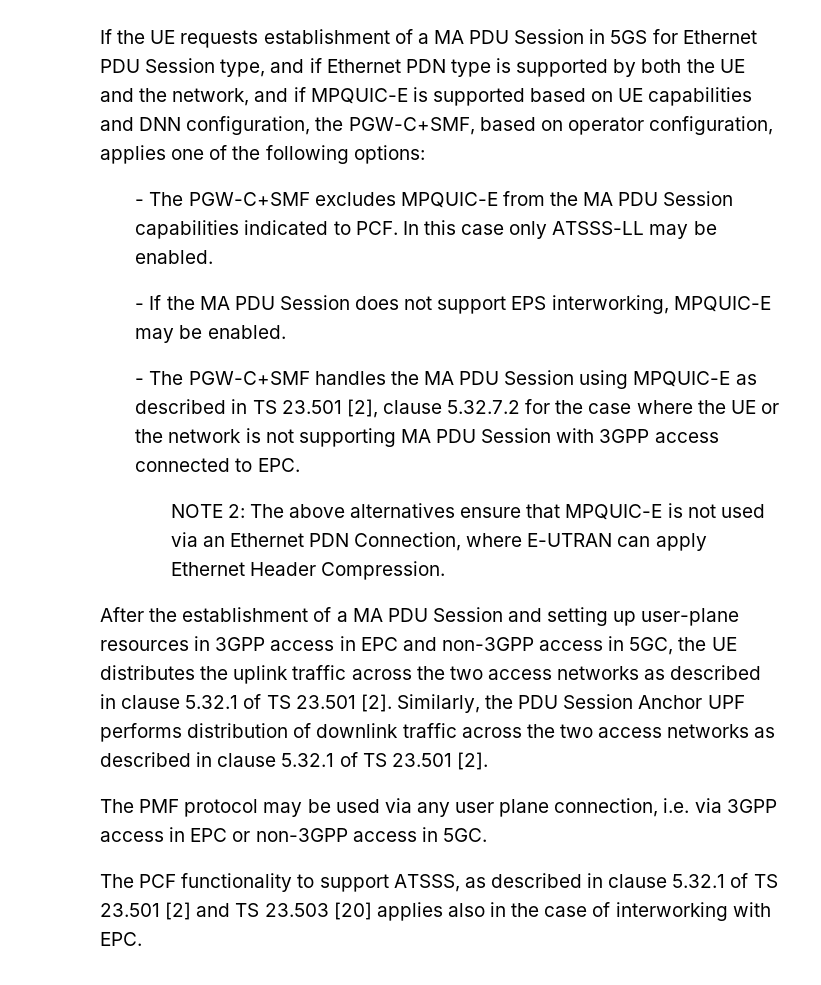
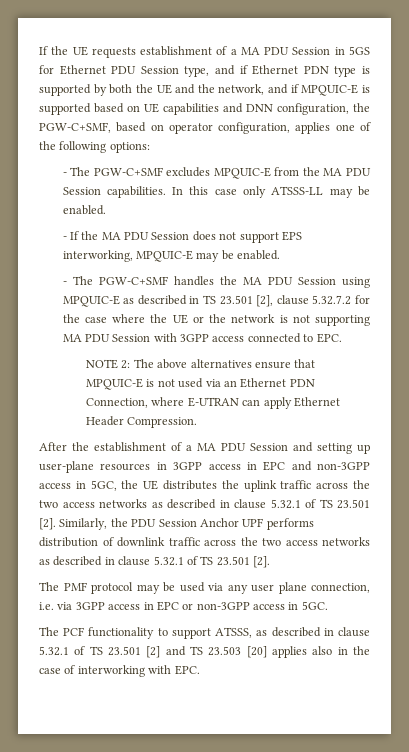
[135,220,398,239] capabilities indicated to PCF. -> [106,186,166,198] capabilities.

